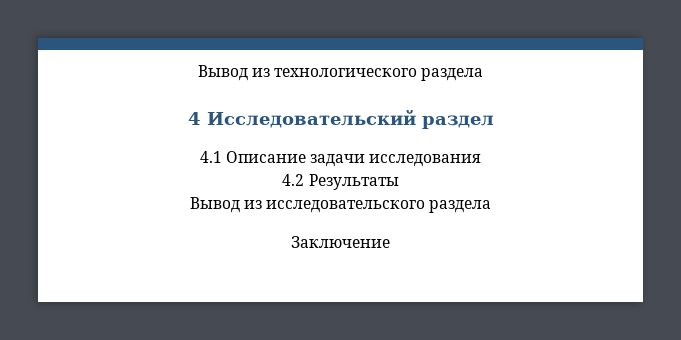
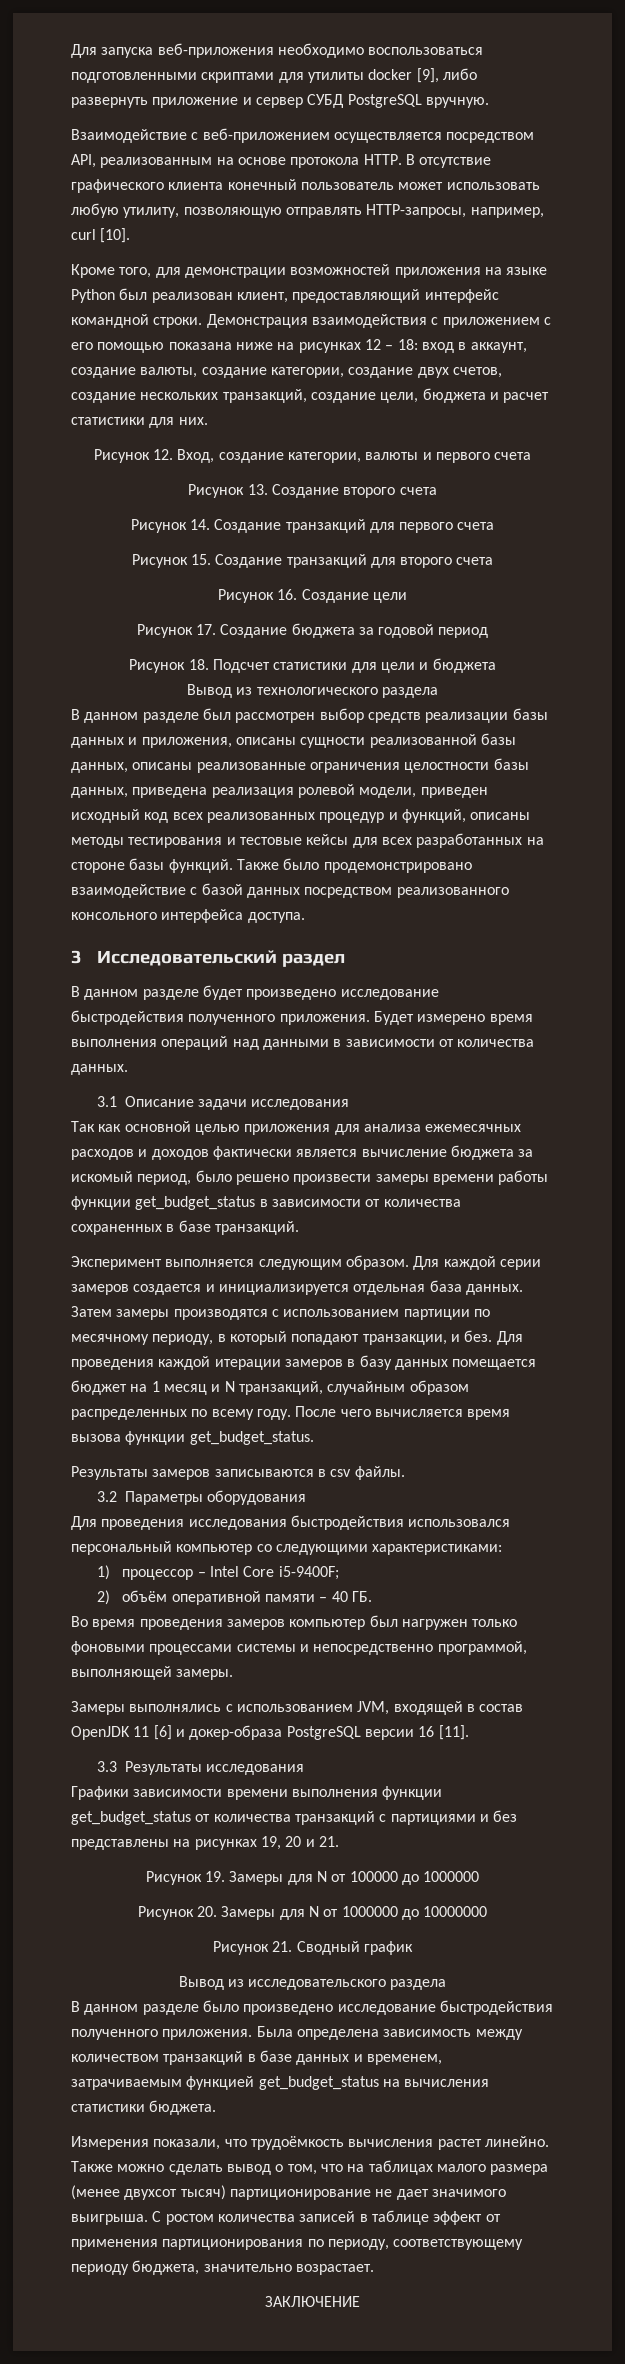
[197,65,484,81] [187,109,494,129] [199,151,482,167] [282,174,399,190] [189,197,492,213] [291,236,390,248] Вывод из технологического раздела // 4 Исследовательский раздел // 4.1 Описание задачи исследования // 4.2 Результаты // Вывод из исследовательского раздела // Заключение -> [71,43,484,58] [71,68,477,83] [71,94,489,108] [71,128,535,143] [71,154,492,168] [71,179,540,193] [71,203,544,218] [71,228,131,243] [71,264,548,278] [71,288,499,303] [71,314,551,328] [71,339,527,353] [71,367,502,378] [71,388,550,403] [71,417,208,428] [93,449,532,463] [188,484,437,498] [130,519,495,533] [131,554,494,568] [218,589,407,603] [136,623,489,638] [129,658,496,673] [187,684,438,698] [71,708,548,723] [71,733,516,748] [71,758,529,773] [71,784,488,798] [71,809,531,823] [71,833,544,848] [71,858,472,873] [71,883,509,898] [71,909,305,923] [71,950,345,967] [71,985,439,1000] [71,1010,533,1025] [71,1036,535,1050] [71,1064,128,1075] [96,1096,350,1110] [71,1121,522,1135] [71,1145,534,1160] [71,1170,549,1185] [71,1196,461,1210] [71,1220,299,1235] [71,1255,541,1270] [71,1280,523,1295] [71,1306,490,1320] [71,1330,523,1345] [71,1355,537,1370] [71,1380,469,1395] [71,1406,511,1420] [71,1431,314,1445] [71,1466,405,1480] [96,1490,306,1505] [71,1515,511,1530] [71,1541,503,1555] [96,1565,339,1580] [96,1590,372,1605] [71,1615,518,1630] [71,1641,527,1655] [71,1666,234,1680] [71,1701,524,1715] [71,1725,469,1740] [96,1761,304,1775] [71,1786,443,1800] [71,1810,518,1825] [71,1836,339,1850] [145,1871,480,1885] [137,1906,488,1920] [213,1941,413,1955] [178,1976,447,1990] [71,2000,553,2015] [71,2026,523,2040] [71,2050,442,2065] [71,2076,490,2090] [71,2100,217,2115] [71,2136,549,2150] [71,2160,549,2175] [71,2185,506,2200] [71,2210,501,2225] [71,2239,524,2250] [71,2260,374,2275] [265,2296,360,2307] Для запуска веб-приложения необходимо воспользоваться подготовленными скриптами для утилиты docker [9], либо развернуть приложение и сервер СУБД PostgreSQL вручную. // Взаимодействие с веб-приложением осуществляется посредством API, реализованным на основе протокола HTTP. В отсутствие графического клиента конечный пользователь может использовать любую утилиту, позволяющую отправлять HTTP-запросы, например, curl [10]. // Кроме того, для демонстрации возможностей приложения на языке Python был реализован клиент, предоставляющий интерфейс командной строки. Демонстрация взаимодействия с приложением с его помощью показана ниже на рисунках 12 – 18: вход в аккаунт, создание валюты, создание категории, создание двух счетов, создание нескольких транзакций, создание цели, бюджета и расчет статистики для них. // Рисунок 12. Вход, создание категории, валюты и первого счета // Рисунок 13. Создание второго счета // Рисунок 14. Создание транзакций для первого счета // Рисунок 15. Создание транзакций для второго счета // Рисунок 16. Создание цели // Рисунок 17. Создание бюджета за годовой период // Рисунок 18. Подсчет статистики для цели и бюджета // Вывод из технологического раздела // В данном разделе был рассмотрен выбор средств реализации базы данных и приложения, описаны сущности реализованной базы данных, описаны реализованные ограничения целостности базы данных, приведена реализация ролевой модели, приведен исходный код всех реализованных процедур и функций, описаны методы тестирования и тестовые кейсы для всех разработанных на стороне базы функций. Также было продемонстрировано взаимодействие с базой данных посредством реализованного консольного интерфейса доступа. // 3 Исследовательский раздел // В данном разделе будет произведено исследование быстродействия полученного приложения. Будет измерено время выполнения операций над данными в зависимости от количества данных. // 3.1 Описание задачи исследования // Так как основной целью приложения для анализа ежемесячных расходов и доходов фактически является вычисление бюджета за искомый период, было решено произвести замеры времени работы функции get_budget_status в зависимости от количества сохраненных в базе транзакций. // Эксперимент выполняется следующим образом. Для каждой серии замеров создается и инициализируется отдельная база данных. Затем замеры производятся с использованием партиции по месячному периоду, в который попадают транзакции, и без. Для проведения каждой итерации замеров в базу данных помещается бюджет на 1 месяц и N транзакций, случайным образом распределенных по всему году. После чего вычисляется время вызова функции get_budget_status. // Результаты замеров записываются в csv файлы. // 3.2 Параметры оборудования // Для проведения исследования быстродействия использовался персональный компьютер со следующими характеристиками: // 1) процессор – Intel Core i5-9400F; // 2) объём оперативной памяти – 40 ГБ. // Во время проведения замеров компьютер был нагружен только фоновыми процессами системы и непосредственно программой, выполняющей замеры. // Замеры выполнялись с использованием JVM, входящей в состав OpenJDK 11 [6] и докер-образа PostgreSQL версии 16 [11]. // 3.3 Результаты исследования // Графики зависимости времени выполнения функции get_budget_status от количества транзакций с партициями и без представлены на рисунках 19, 20 и 21. // Рисунок 19. Замеры для N от 100000 до 1000000 // Рисунок 20. Замеры для N от 1000000 до 10000000 // Рисунок 21. Сводный график // Вывод из исследовательского раздела // В данном разделе было произведено исследование быстродействия полученного приложения. Была определена зависимость между количеством транзакций в базе данных и временем, затрачиваемым функцией get_budget_status на вычисления статистики бюджета. // Измерения показали, что трудоёмкость вычисления растет линейно. Также можно сделать вывод о том, что на таблицах малого размера (менее двухсот тысяч) партиционирование не дает значимого выигрыша. С ростом количества записей в таблице эффект от применения партиционирования по периоду, соответствующему периоду бюджета, значительно возрастает. // ЗАКЛЮЧЕНИЕ

